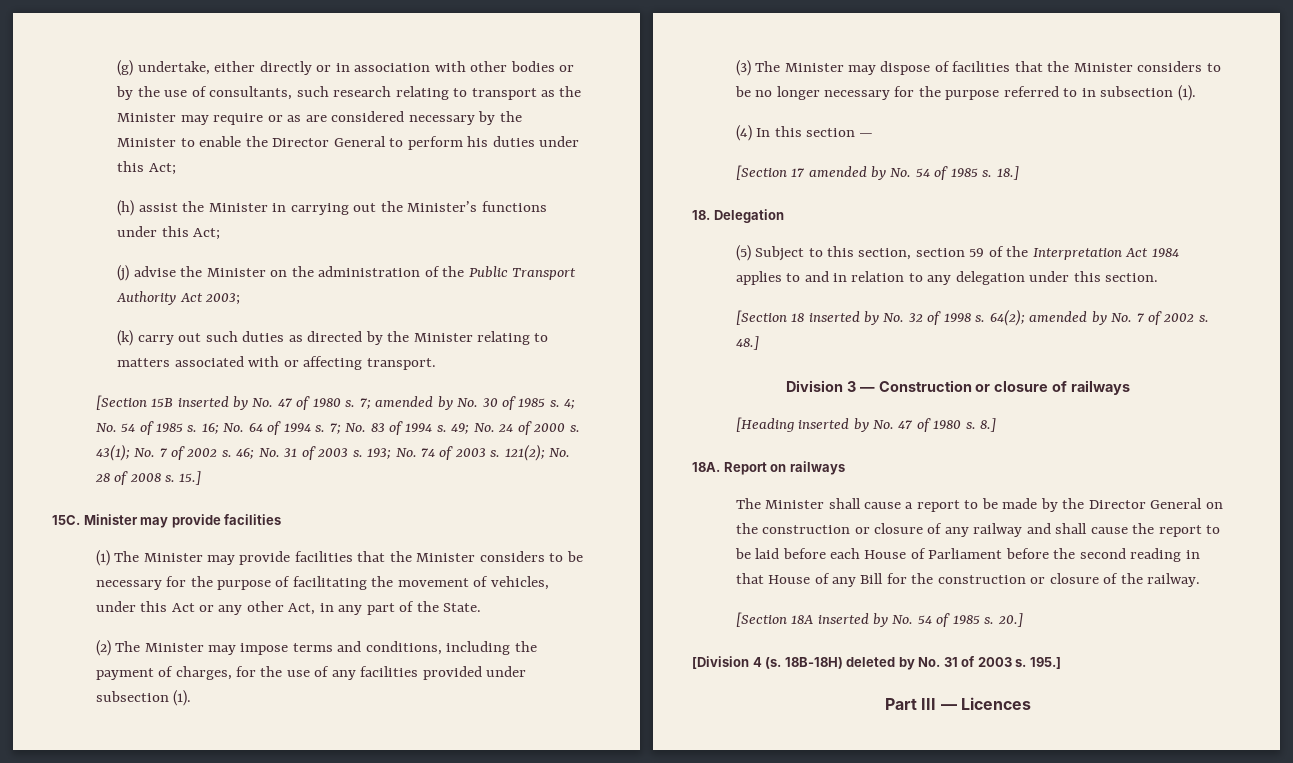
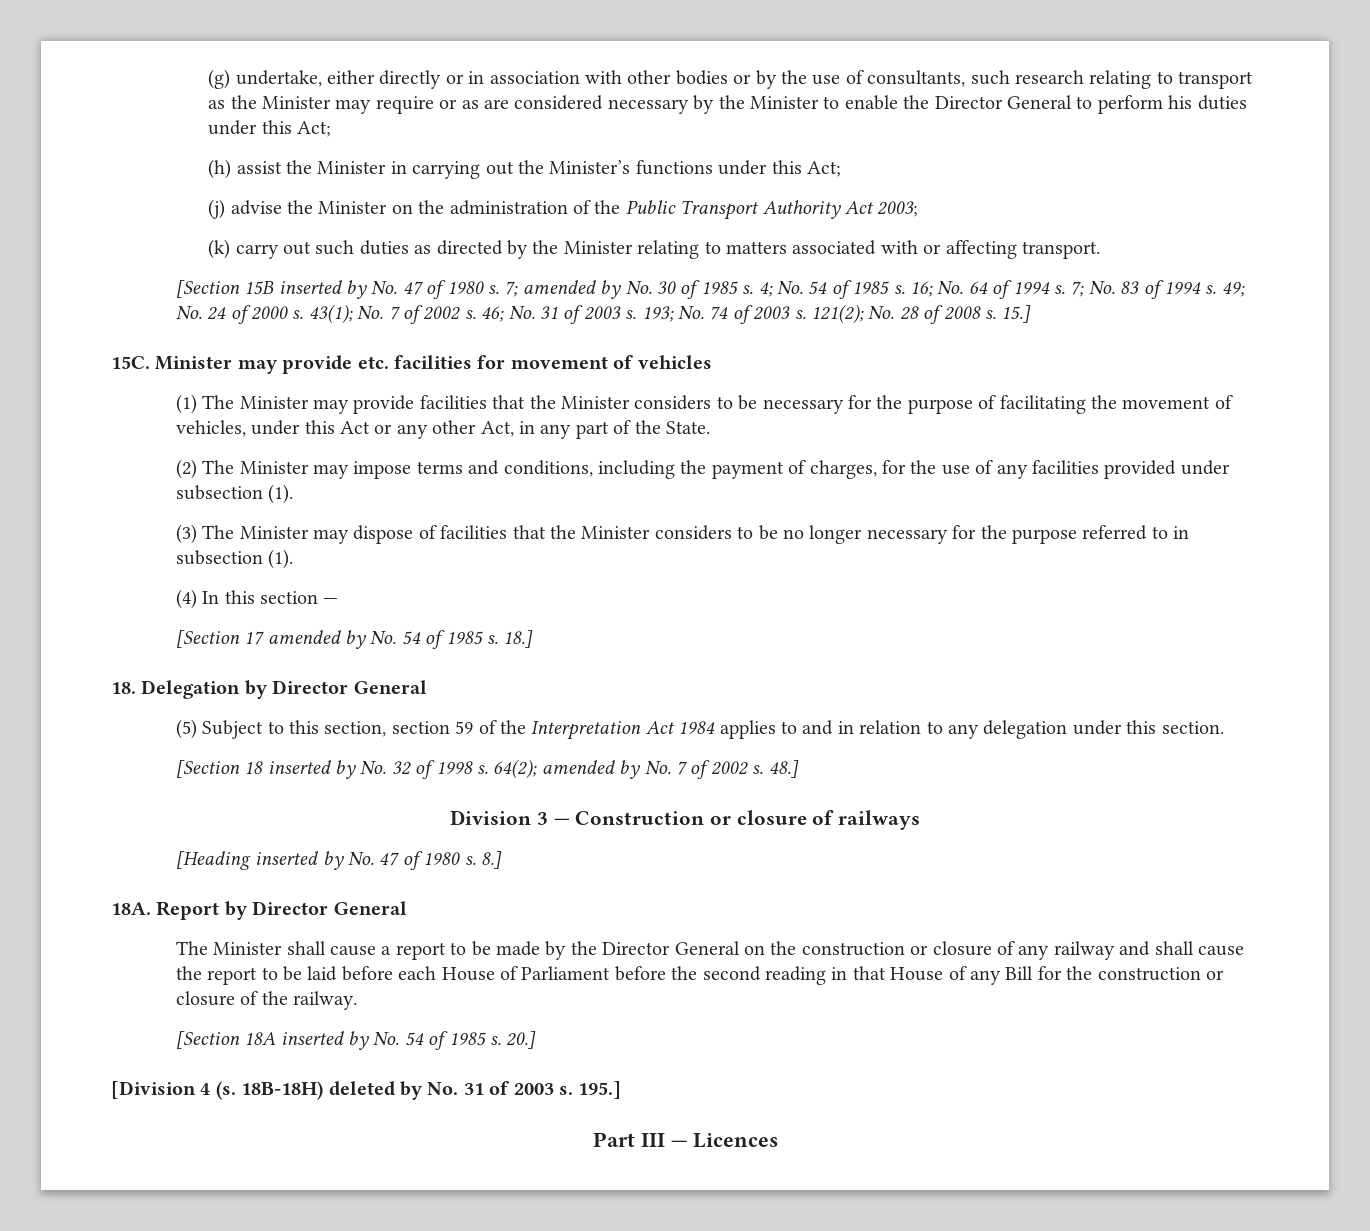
[224,514,282,525] facilities -> [357,355,712,369] etc. facilities for movement of vehicles
(784, 216) none -> [244,680,427,699] by Director General
[770,461,845,475] on railways -> [224,901,407,920] by Director General

